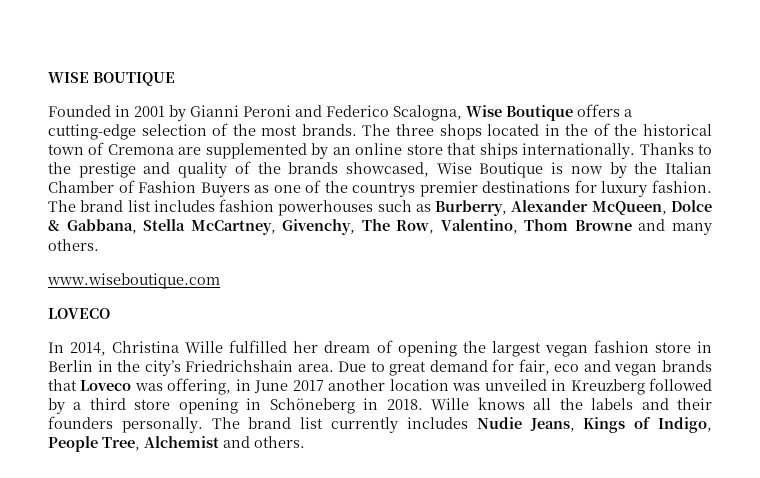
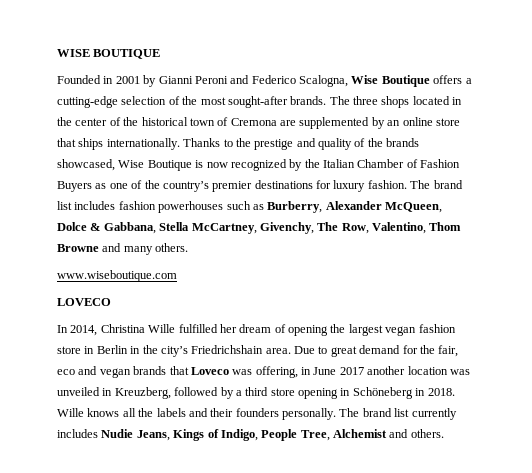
(298, 130) none -> [227,96,288,108] sought-after
(589, 130) none -> [75,118,108,126] center
(603, 170) none -> [230,159,287,171] recognized
[352,182,416,197] countrys -> [162,181,209,192] country’s
(515, 365) none -> [419,345,435,354] the
[570,379,645,395] Kreuzberg -> [114,387,171,399] Kreuzberg,

